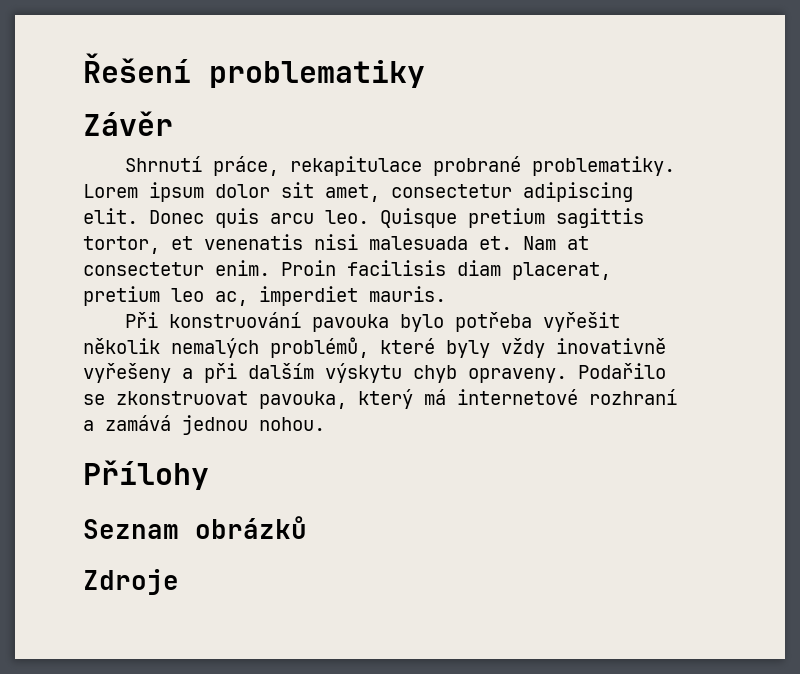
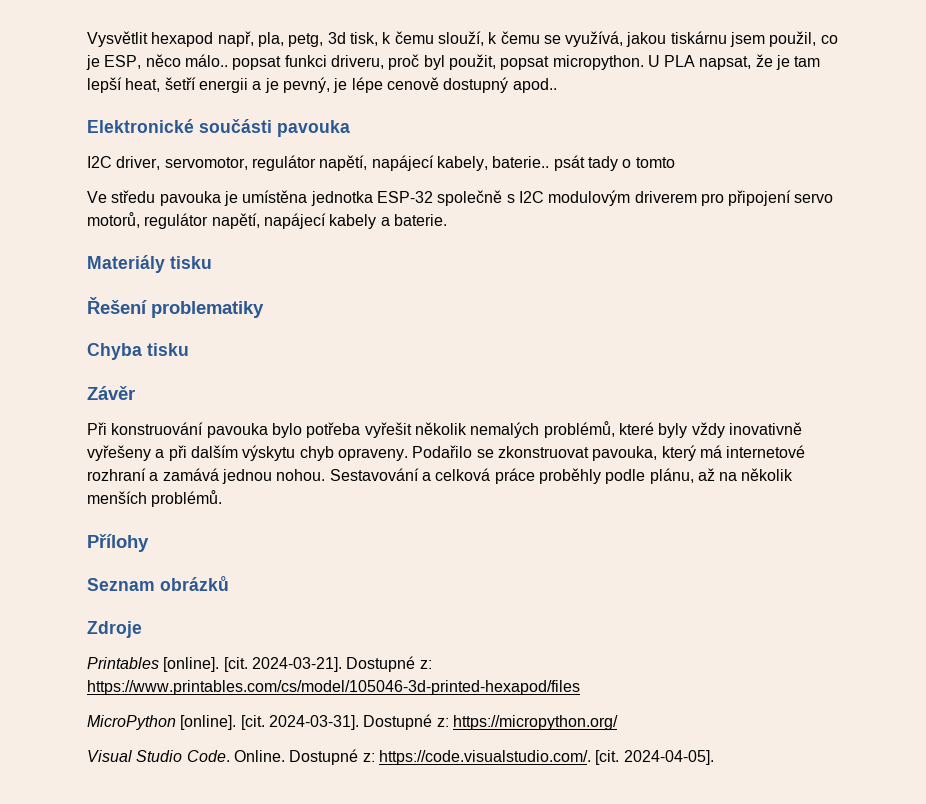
(83, 68) none -> [87,31,838,47] [86,54,821,70] [87,77,557,93] [87,119,350,137] [87,155,675,171] [87,190,834,206] [87,212,447,229] [87,255,212,273] Vysvětlit hexapod např, pla, petg, 3d tisk, k čemu slouží, k čemu se využívá, jakou tiskárnu jsem použil, co je ESP, něco málo.. popsat funkci driveru, proč byl použit, popsat micropython. U PLA napsat, že je tam lepší heat, šetří energii a je pevný, je lépe cenově dostupný apod.. // Elektronické součásti pavouka // I2C driver, servomotor, regulátor napětí, napájecí kabely, baterie.. psát tady o tomto // Ve středu pavouka je umístěna jednotka ESP-32 společně s I2C modulovým driverem pro připojení servo motorů, regulátor napětí, napájecí kabely a baterie. // Materiály tisku //
(425, 74) none -> [87,343,189,360] // Chyba tisku
[124,156,675,176] [83,182,633,202] [83,208,644,228] [83,234,589,254] [83,260,611,280] [83,286,446,306] // Shrnutí práce, rekapitulace probrané problematiky. Lorem ipsum dolor sit amet, consectetur adipiscing elit. Donec quis arcu leo. Quisque pretium sagittis tortor, et venenatis nisi malesuada et. Nam at consectetur enim. Proin facilisis diam placerat, pretium leo ac, imperdiet mauris. -> (135, 393) none
[83,460,209,490] [83,516,307,539] [83,569,179,595] // Přílohy // Seznam obrázků // Zdroje -> [329,468,794,484] [87,490,223,507] [87,534,149,552] [87,576,229,591] [87,621,142,638] [87,656,432,672] [87,680,580,695] [87,714,618,730] [87,749,714,765] Sestavování a celková práce proběhly podle plánu, až na několik menších problémů. // Přílohy // Seznam obrázků // Zdroje // Printables [online]. [cit. 2024-03-21]. Dostupné z: https://www.printables.com/cs/model/105046-3d-printed-hexapod/files // MicroPython [online]. [cit. 2024-03-31]. Dostupné z: https://micropython.org/ // Visual Studio Code. Online. Dostupné z: https://code.visualstudio.com/. [cit. 2024-04-05].

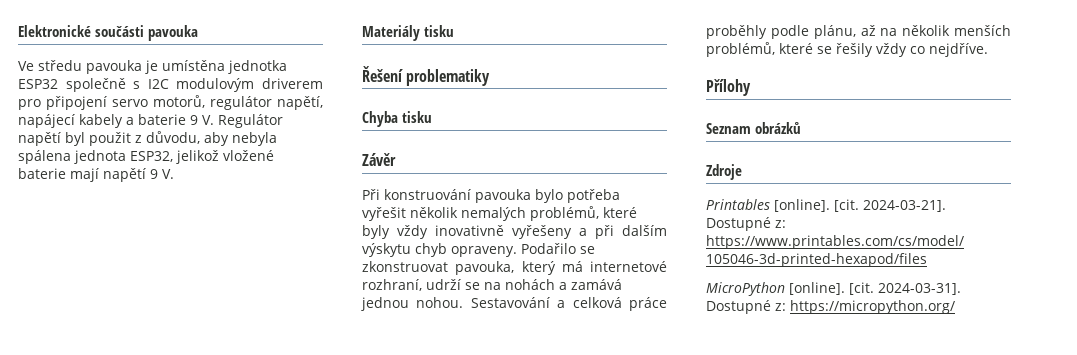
[87,31,838,47] [86,54,821,70] [87,77,557,93] [87,119,350,137] [87,155,675,171] Vysvětlit hexapod např, pla, petg, 3d tisk, k čemu slouží, k čemu se využívá, jakou tiskárnu jsem použil, co je ESP, něco málo.. popsat funkci driveru, proč byl použit, popsat micropython. U PLA napsat, že je tam lepší heat, šetří energii a je pevný, je lépe cenově dostupný apod.. // Elektronické součásti pavouka // I2C driver, servomotor, regulátor napětí, napájecí kabely, baterie.. psát tady o tomto -> [18,25,199,41] Elektronické součásti pavouka
[376,191,433,203] ESP-32 -> [18,79,58,89] ESP32
[393,214,447,226] baterie. -> [138,114,283,128] [18,131,277,146] [18,150,274,164] [18,168,174,182] baterie 9 V. Regulátor napětí byl použit z důvodu, aby nebyla spálena jednota ESP32, jelikož vložené baterie mají napětí 9 V.
[87,468,146,481] rozhraní -> [362,279,555,291] rozhraní, udrží se na nohách
[151,490,223,507] problémů. -> [706,42,988,57] problémů, které se řešily vždy co nejdříve.
[87,749,714,765] // Visual Studio Code. Online. Dostupné z: https://code.visualstudio.com/. [cit. 2024-04-05]. -> (955, 307) none

